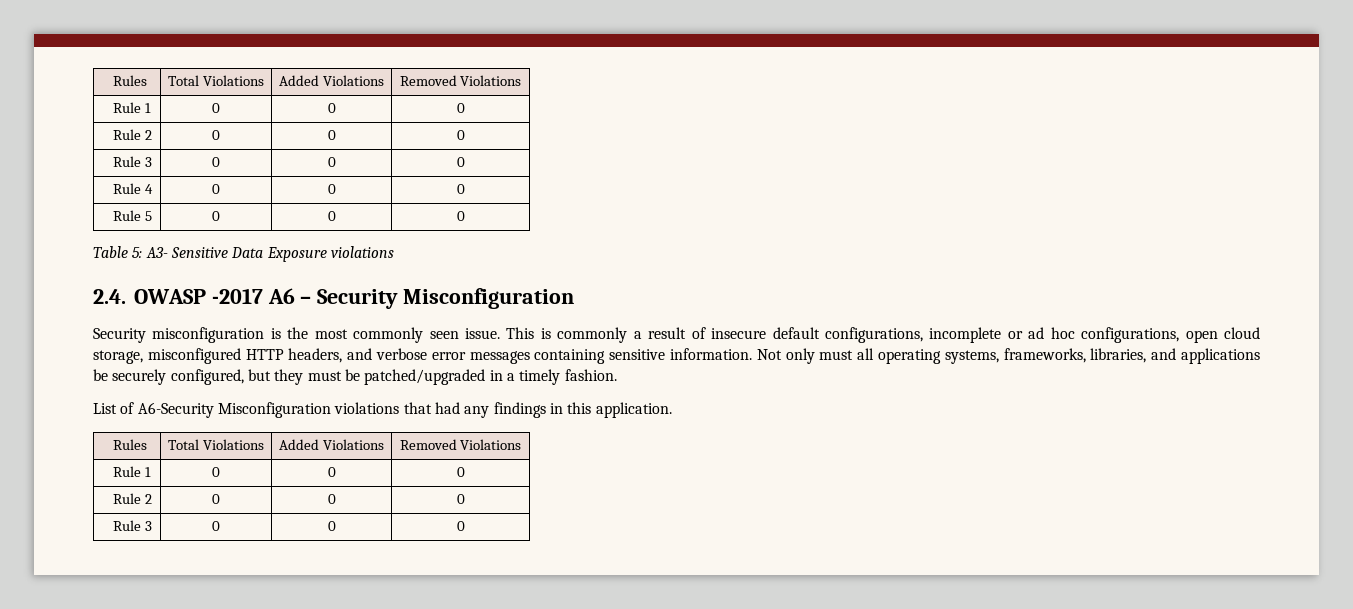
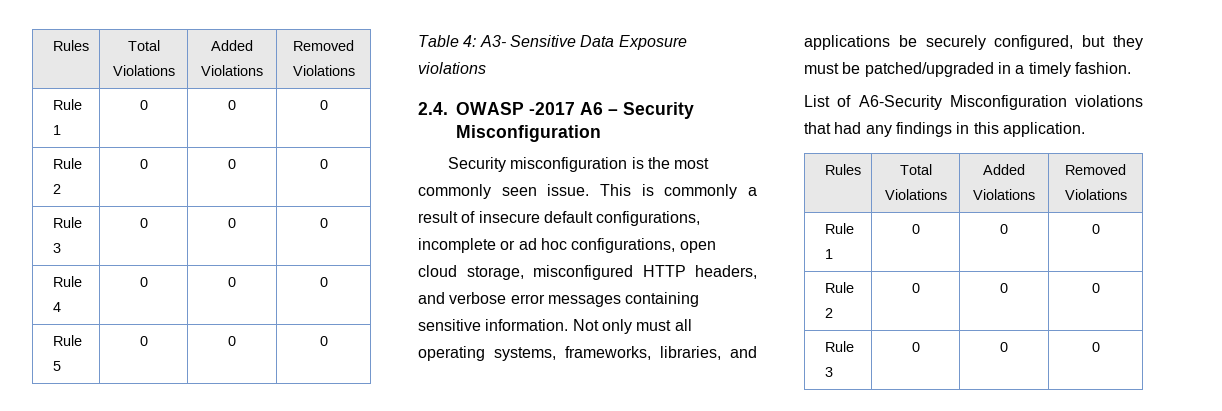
[132,247,143,258] 5: -> [463,35,477,47] 4:

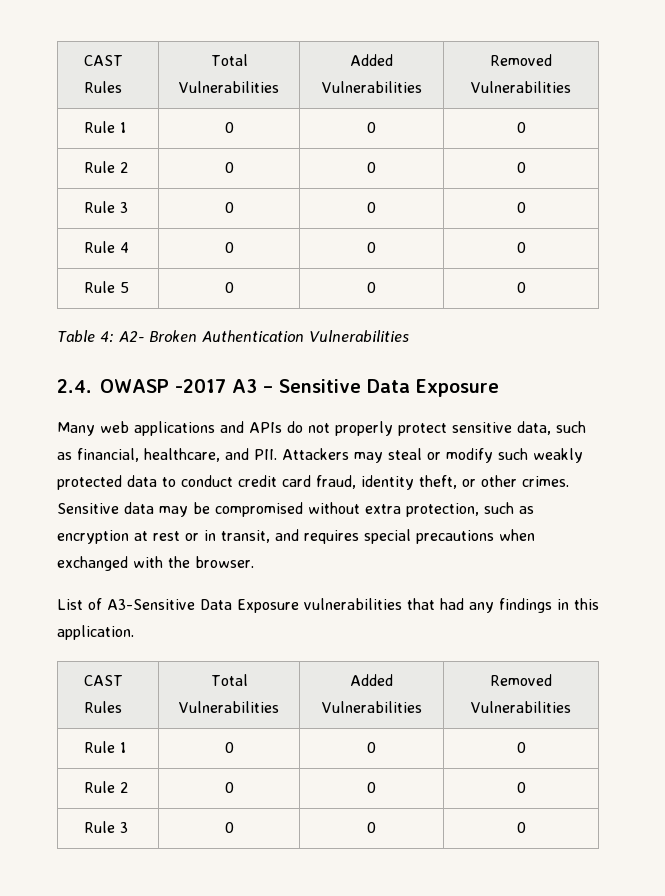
[52,40,89,51] [127,40,160,51] [112,65,175,76] [211,40,253,51] [201,65,263,76] [293,40,354,51] [292,65,355,76] Rules | Total Violations | Added Violations | Removed Violations -> [84,55,124,66] [84,81,123,93] [210,54,248,66] [179,81,279,93] [350,54,393,66] [321,81,422,93] [490,54,552,66] [471,81,571,93] CAST Rules | Total Vulnerabilities | Added Vulnerabilities | Removed Vulnerabilities
[479,35,687,50] [418,62,486,74] [418,102,694,119] [456,125,601,142] [448,157,710,172] [418,184,757,199] [418,211,701,226] [418,238,716,253] [418,265,757,280] [418,292,700,307] [418,319,692,334] [418,346,757,361] [804,35,1143,50] [804,62,1131,77] [804,95,1143,110] A3- Sensitive Data Exposure violations // 2.4. OWASP -2017 A6 – Security Misconfiguration // Security misconfiguration is the most commonly seen issue. This is commonly a result of insecure default configurations, incomplete or ad hoc configurations, open cloud storage, misconfigured HTTP headers, and verbose error messages containing sensitive information. Not only must all operating systems, frameworks, libraries, and applications be securely configured, but they must be patched/upgraded in a timely fashion. // List of A6-Security Misconfiguration violations -> [118,330,409,342] [57,379,499,397] [57,421,586,436] [57,448,583,463] [57,475,569,490] [57,502,534,517] [57,529,535,544] [57,556,254,571] [57,598,402,613] A2- Broken Authentication Vulnerabilities // 2.4. OWASP -2017 A3 – Sensitive Data Exposure // Many web applications and APIs do not properly protect sensitive data, such as financial, healthcare, and PII. Attackers may steal or modify such weakly protected data to conduct credit card fraud, identity theft, or other crimes. Sensitive data may be compromised without extra protection, such as encryption at rest or in transit, and requires special precautions when exchanged with the browser. // List of A3-Sensitive Data Exposure vulnerabilities
[824,164,861,175] [899,164,932,175] [884,189,947,200] [983,164,1025,175] [973,189,1035,200] [1065,164,1126,175] [1064,189,1127,200] Rules | Total Violations | Added Violations | Removed Violations -> [84,675,124,686] [84,701,123,713] [210,674,248,686] [179,701,279,713] [350,674,393,686] [321,701,422,713] [490,674,552,686] [471,701,571,713] CAST Rules | Total Vulnerabilities | Added Vulnerabilities | Removed Vulnerabilities

